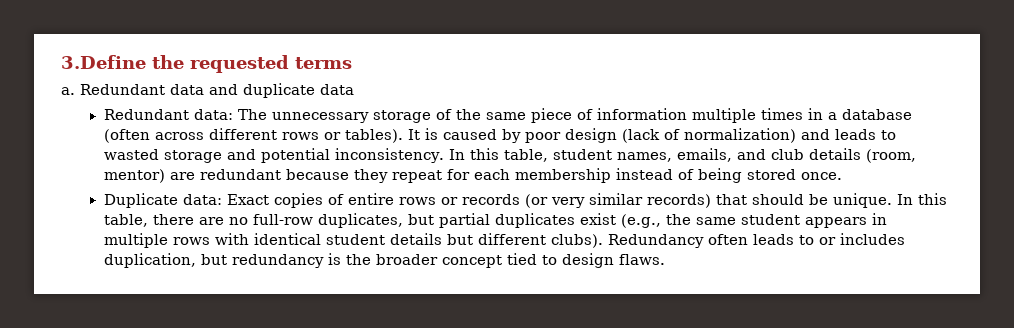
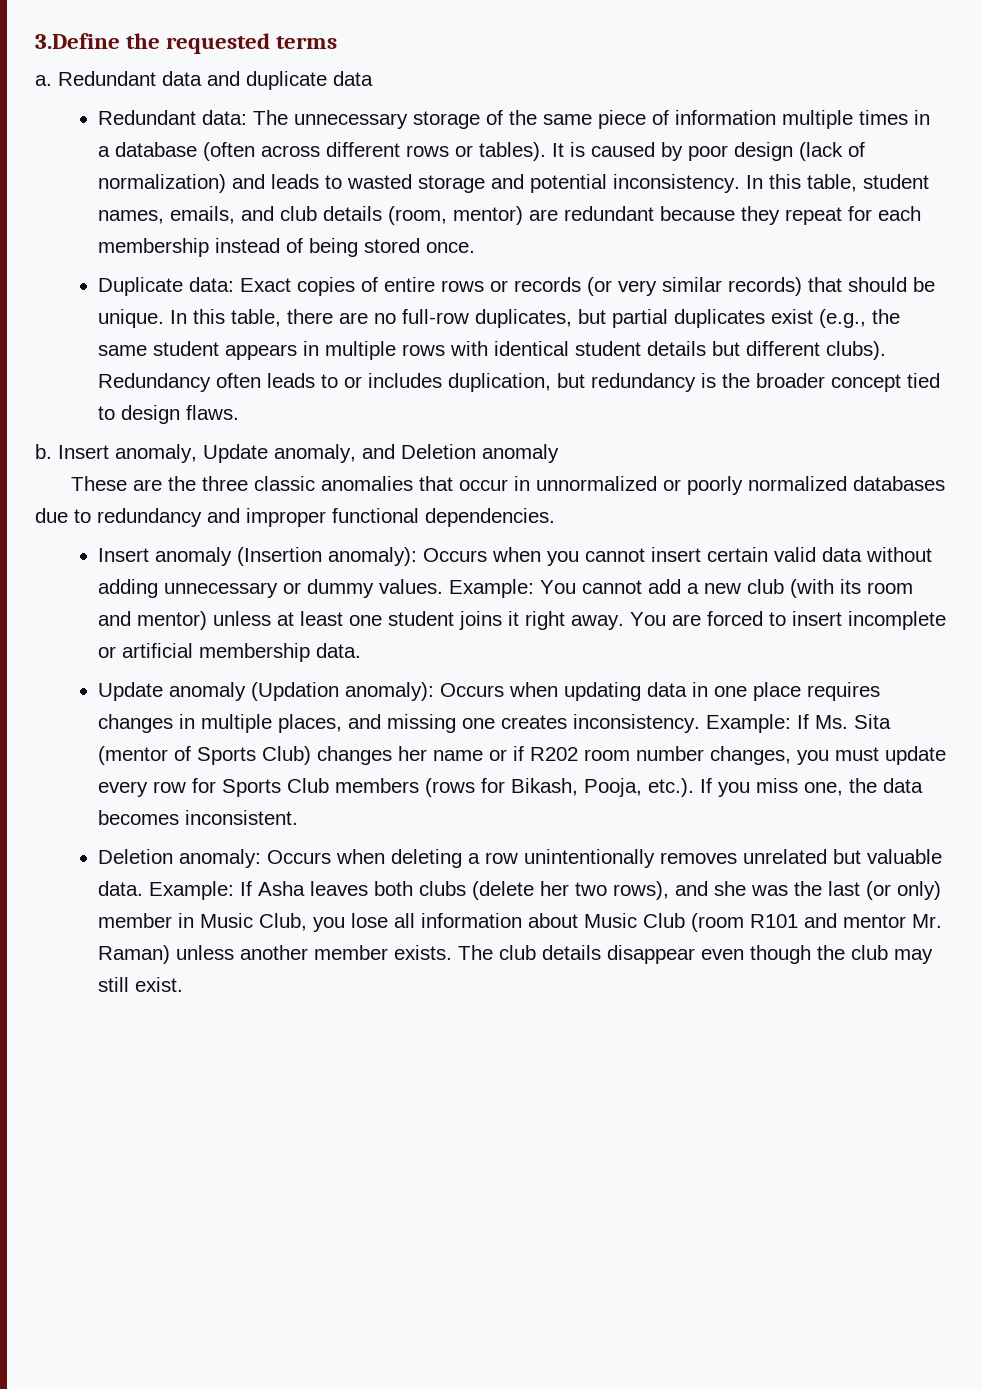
(665, 259) none -> [35,444,559,463] [71,476,946,495] [35,508,555,527] [98,547,933,566] [98,579,914,598] [98,611,947,630] [98,643,362,662] [98,682,881,701] [98,714,892,733] [98,746,947,765] [98,778,924,797] [98,810,299,825] [98,849,943,868] [98,881,942,900] [98,913,943,932] [98,945,934,964] [98,977,184,992] // b. Insert anomaly, Update anomaly, and Deletion anomaly // These are the three classic anomalies that occur in unnormalized or poorly normalized databases due to redundancy and improper functional dependencies. // Insert anomaly (Insertion anomaly): Occurs when you cannot insert certain valid data without adding unnecessary or dummy values. Example: You cannot add a new club (with its room and mentor) unless at least one student joins it right away. You are forced to insert incomplete or artificial membership data. // Update anomaly (Updation anomaly): Occurs when updating data in one place requires changes in multiple places, and missing one creates inconsistency. Example: If Ms. Sita (mentor of Sports Club) changes her name or if R202 room number changes, you must update every row for Sports Club members (rows for Bikash, Pooja, etc.). If you miss one, the data becomes inconsistent. // Deletion anomaly: Occurs when deleting a row unintentionally removes unrelated but valuable data. Example: If Asha leaves both clubs (delete her two rows), and she was the last (or only) member in Music Club, you lose all information about Music Club (room R101 and mentor Mr. Raman) unless another member exists. The club details disappear even though the club may still exist.

